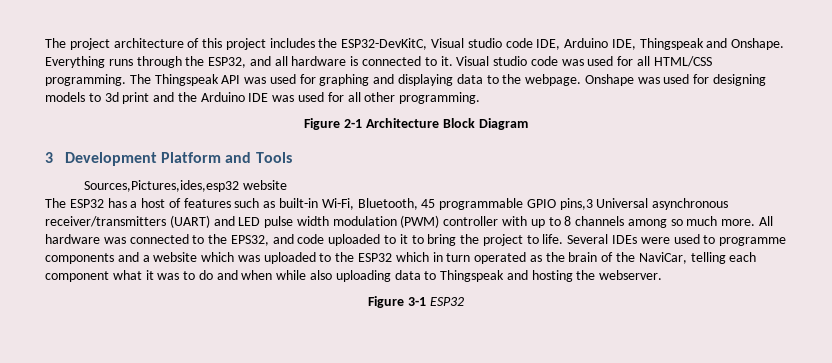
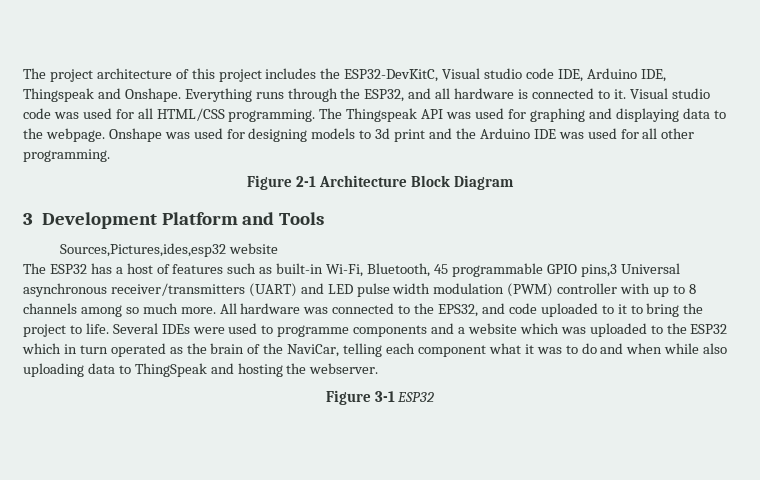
[440,270,505,282] Thingspeak -> [134,363,207,377] ThingSpeak

